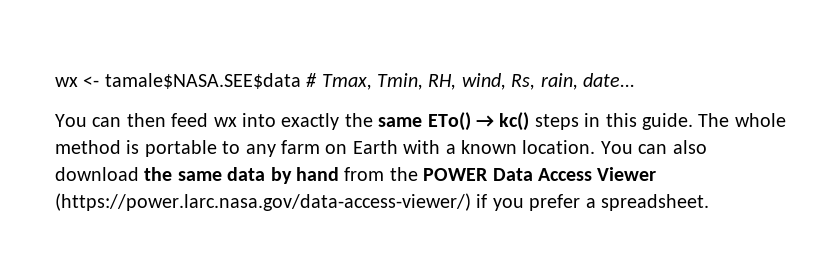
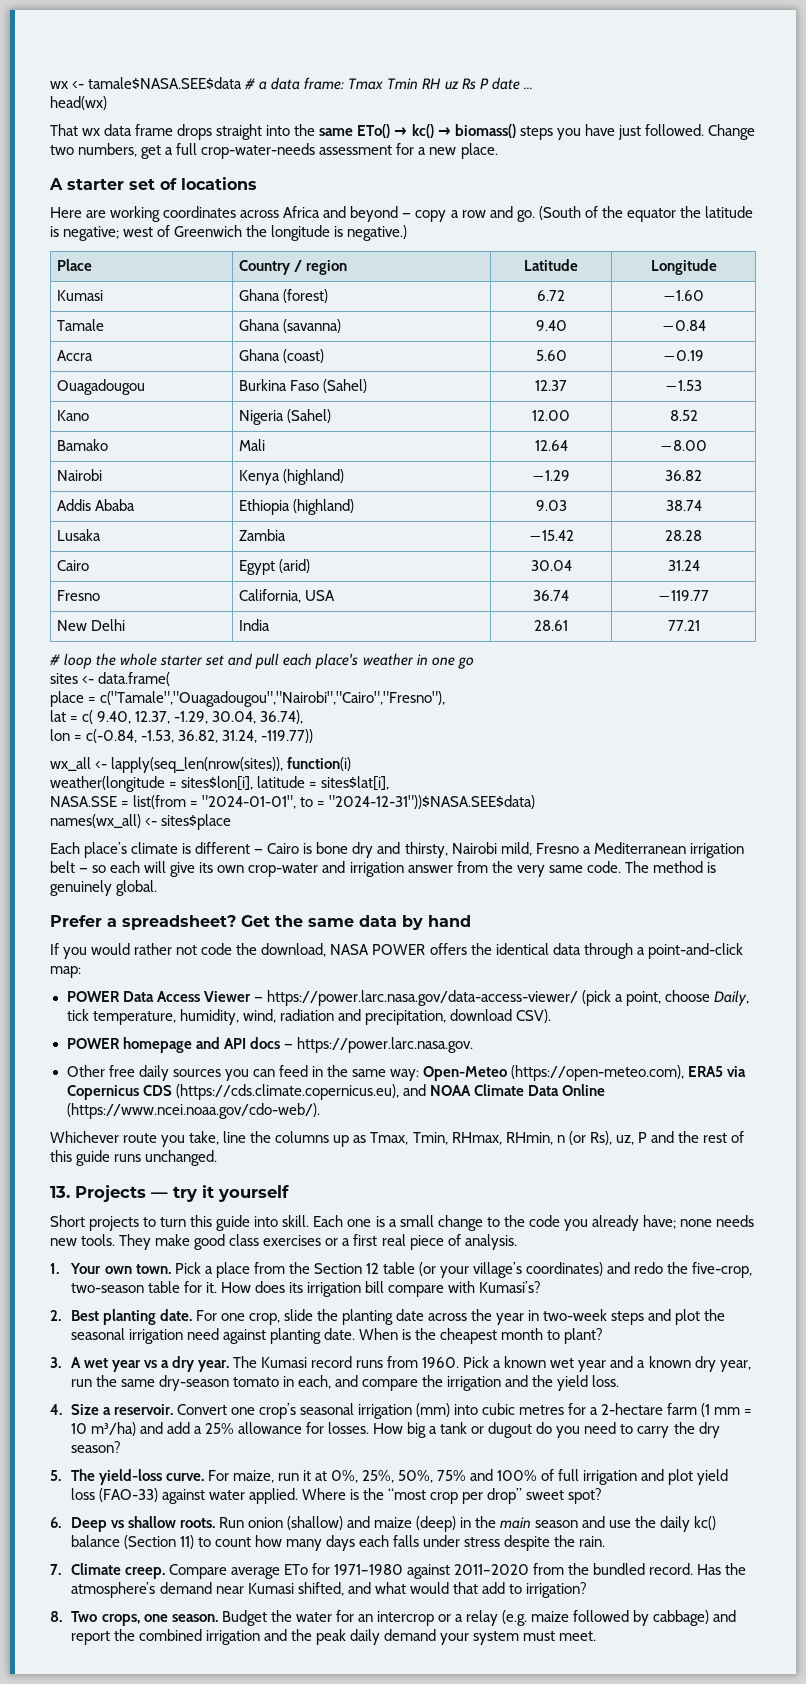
[321,73,635,90] [55,113,340,130] Tmax, Tmin, RH, wind, Rs, rain, date... // You can then feed wx into exactly -> [259,77,533,90] [50,96,107,110] [50,124,291,140] a data frame: Tmax Tmin RH uz Rs P date ... // head(wx) // That wx data frame drops straight into
[534,113,786,130] [55,140,707,157] [55,167,139,181] steps in this guide. The whole method is portable to any farm on Earth with a known location. You can also download -> [437,124,755,140] [50,143,498,159] [49,177,257,190] [50,206,753,222] [50,225,408,241] [56,259,92,271] [238,260,347,275] [524,259,578,271] [650,259,717,275] [56,290,103,301] [238,289,328,303] [537,290,565,301] [663,290,704,301] [56,319,104,331] [238,319,341,333] [535,320,567,331] [661,320,706,331] [56,350,93,361] [238,349,324,363] [535,350,567,361] [663,350,704,361] [56,379,145,395] [238,379,367,393] [535,380,567,391] [665,380,702,391] [56,410,89,421] [238,409,331,425] [532,410,570,421] [669,410,698,421] [56,439,108,451] [238,439,265,451] [534,440,568,451] [660,440,707,451] [56,469,102,481] [238,469,344,485] [532,470,570,481] [665,470,702,481] [56,499,135,511] [238,499,354,515] [535,500,567,511] [665,500,702,511] [56,529,101,541] [238,529,286,541] [528,530,574,541] [665,530,702,541] [56,560,89,571] [238,559,310,575] [530,560,572,571] [667,560,700,571] [56,590,100,601] [238,589,335,603] [533,590,569,601] [658,590,709,601] [56,619,125,631] [238,619,270,631] [534,620,568,631] [667,620,700,631] [50,653,474,669] [50,672,171,686] [50,691,446,707] [50,710,304,724] [50,729,314,743] [50,757,352,773] [50,776,390,792] [50,795,536,809] [50,814,232,830] [50,842,744,858] [50,861,716,877] [50,880,158,896] [50,915,270,930] → biomass() steps you have just followed. Change two numbers, get a full crop-water-needs assessment for a new place. // A starter set of locations // Here are working coordinates across Africa and beyond — copy a row and go. (South of the equator the latitude is negative; west of Greenwich the longitude is negative.) // Place | Country / region | Latitude | Longitude // Kumasi | Ghana (forest) | 6.72 | −1.60 // Tamale | Ghana (savanna) | 9.40 | −0.84 // Accra | Ghana (coast) | 5.60 | −0.19 // Ouagadougou | Burkina Faso (Sahel) | 12.37 | −1.53 // Kano | Nigeria (Sahel) | 12.00 | 8.52 // Bamako | Mali | 12.64 | −8.00 // Nairobi | Kenya (highland) | −1.29 | 36.82 // Addis Ababa | Ethiopia (highland) | 9.03 | 38.74 // Lusaka | Zambia | −15.42 | 28.28 // Cairo | Egypt (arid) | 30.04 | 31.24 // Fresno | California, USA | 36.74 | −119.77 // New Delhi | India | 28.61 | 77.21 // # loop the whole starter set and pull each place's weather in one go // sites <- data.frame( // place = c("Tamale","Ouagadougou","Nairobi","Cairo","Fresno"), // lat = c( 9.40, 12.37, -1.29, 30.04, 36.74), // lon = c(-0.84, -1.53, 36.82, 31.24, -119.77)) // wx_all <- lapply(seq_len(nrow(sites)), function(i) // weather(longitude = sites$lon[i], latitude = sites$lat[i], // NASA.SSE = list(from = "2024-01-01", to = "2024-12-31"))$NASA.SEE$data) // names(wx_all) <- sites$place // Each place’s climate is different — Cairo is bone dry and thirsty, Nairobi mild, Fresno a Mediterranean irrigation belt — so each will give its own crop-water and irrigation answer from the very same code. The method is genuinely global. // Prefer a spreadsheet? Get
[344,167,657,181] [55,193,709,211] from the POWER Data Access Viewer (https://power.larc.nasa.gov/data-access-viewer/) if you prefer a spreadsheet. -> [50,943,743,959] [50,966,81,978] [66,990,749,1006] [66,1009,551,1025] [66,1037,473,1053] [66,1065,747,1081] [66,1084,605,1100] [66,1103,321,1119] [50,1131,745,1147] [50,1150,218,1166] [50,1185,289,1202] [50,1215,755,1231] [50,1234,517,1250] [50,1262,753,1278] [70,1281,542,1297] [50,1309,726,1325] [70,1328,604,1344] [50,1356,751,1372] [70,1375,620,1391] [50,1403,753,1419] [70,1422,720,1438] [70,1441,121,1453] [50,1469,729,1485] [70,1488,603,1504] [50,1516,717,1532] [70,1535,606,1551] [50,1563,747,1579] [70,1582,588,1598] [50,1610,737,1626] [70,1629,597,1645] // If you would rather not code the download, NASA POWER offers the identical data through a point-and-click map: // POWER Data Access Viewer — https://power.larc.nasa.gov/data-access-viewer/ (pick a point, choose Daily, tick temperature, humidity, wind, radiation and precipitation, download CSV). // POWER homepage and API docs — https://power.larc.nasa.gov. // Other free daily sources you can feed in the same way: Open-Meteo (https://open-meteo.com), ERA5 via Copernicus CDS (https://cds.climate.copernicus.eu), and NOAA Climate Data Online (https://www.ncei.noaa.gov/cdo-web/). // Whichever route you take, line the columns up as Tmax, Tmin, RHmax, RHmin, n (or Rs), uz, P and the rest of this guide runs unchanged. // 13. Projects — try it yourself // Short projects to turn this guide into skill. Each one is a small change to the code you already have; none needs new tools. They make good class exercises or a first real piece of analysis. // 1. Your own town. Pick a place from the Section 12 table (or your village’s coordinates) and redo the five-crop, two-season table for it. How does its irrigation bill compare with Kumasi’s? // 2. Best planting date. For one crop, slide the planting date across the year in two-week steps and plot the seasonal irrigation need against planting date. When is the cheapest month to plant? // 3. A wet year vs a dry year. The Kumasi record runs from 1960. Pick a known wet year and a known dry year, run the same dry-season tomato in each, and compare the irrigation and the yield loss. // 4. Size a reservoir. Convert one crop’s seasonal irrigation (mm) into cubic metres for a 2-hectare farm (1 mm = 10 m³/ha) and add a 25% allowance for losses. How big a tank or dugout do you need to carry the dry season? // 5. The yield-loss curve. For maize, run it at 0%, 25%, 50%, 75% and 100% of full irrigation and plot yield loss (FAO-33) against water applied. Where is the “most crop per drop” sweet spot? // 6. Deep vs shallow roots. Run onion (shallow) and maize (deep) in the main season and use the daily kc() balance (Section 11) to count how many days each falls under stress despite the rain. // 7. Climate creep. Compare average ETo for 1971–1980 against 2011–2020 from the bundled record. Has the atmosphere’s demand near Kumasi shifted, and what would that add to irrigation? // 8. Two crops, one season. Budget the water for an intercrop or a relay (e.g. maize followed by cabbage) and report the combined irrigation and the peak daily demand your system must meet.

